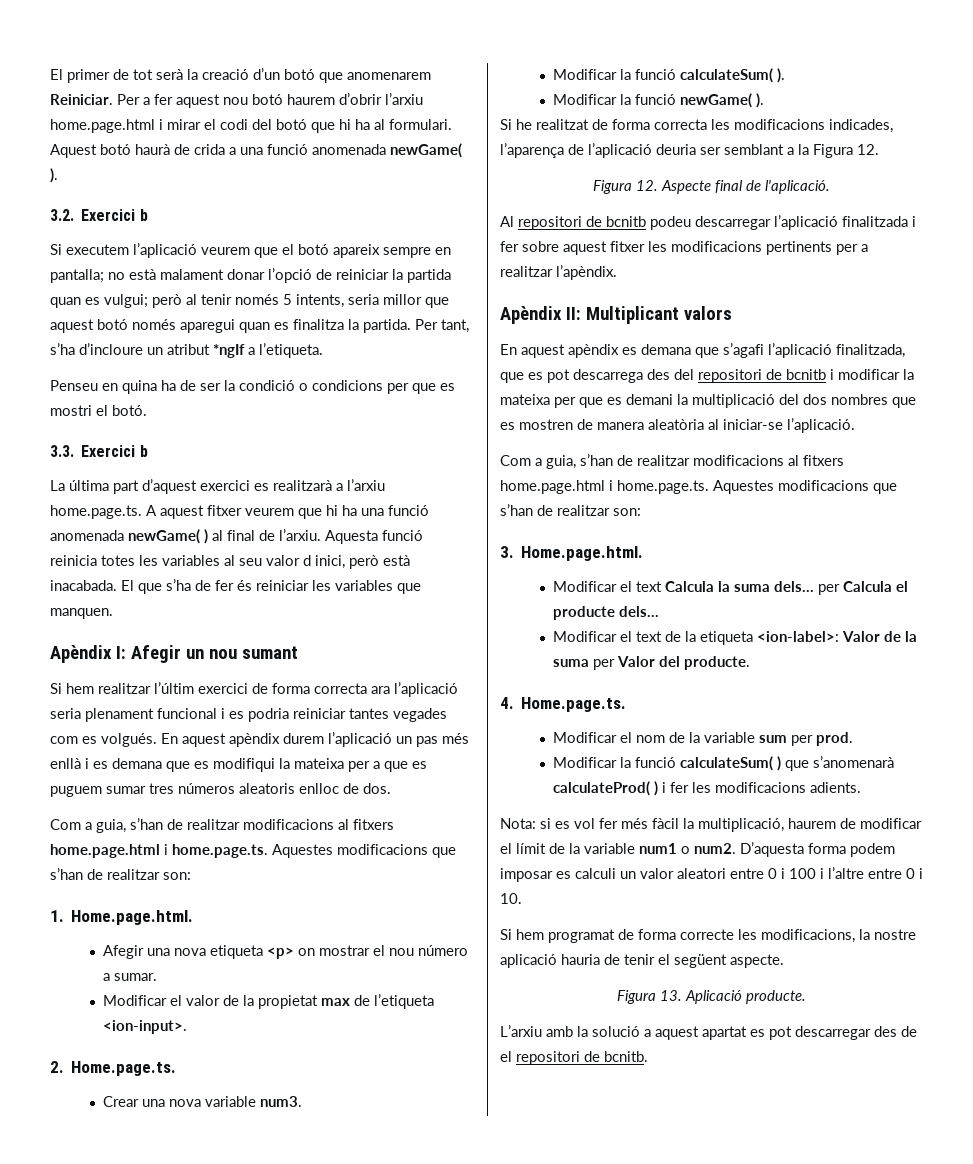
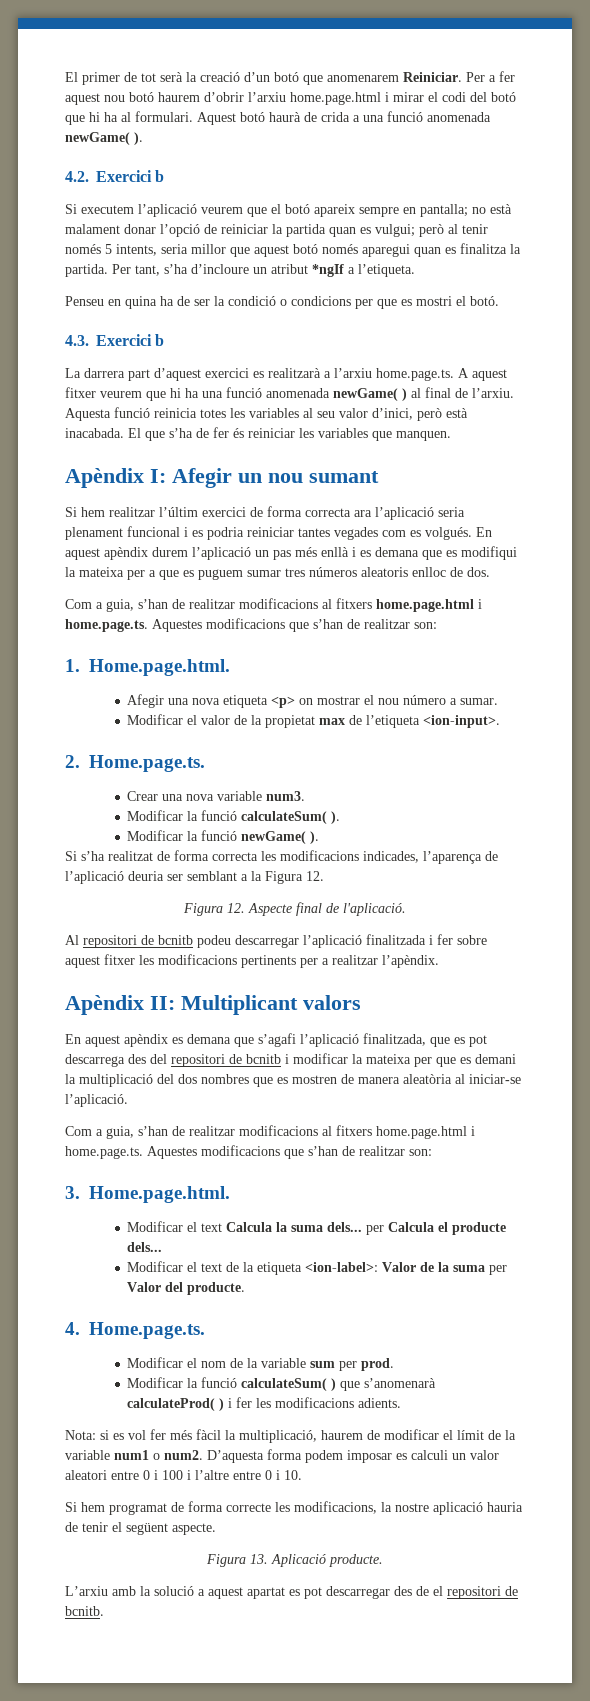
[50,209,74,221] 3.2. -> [65,171,89,182] 4.2.
[50,445,74,457] 3.3. -> [65,335,89,346] 4.3.
[69,480,109,491] última -> [84,368,125,378] darrera
[303,555,345,569] d inici, -> [372,408,413,420] d’inici,
[516,119,532,130] he -> [81,851,105,861] s’ha

